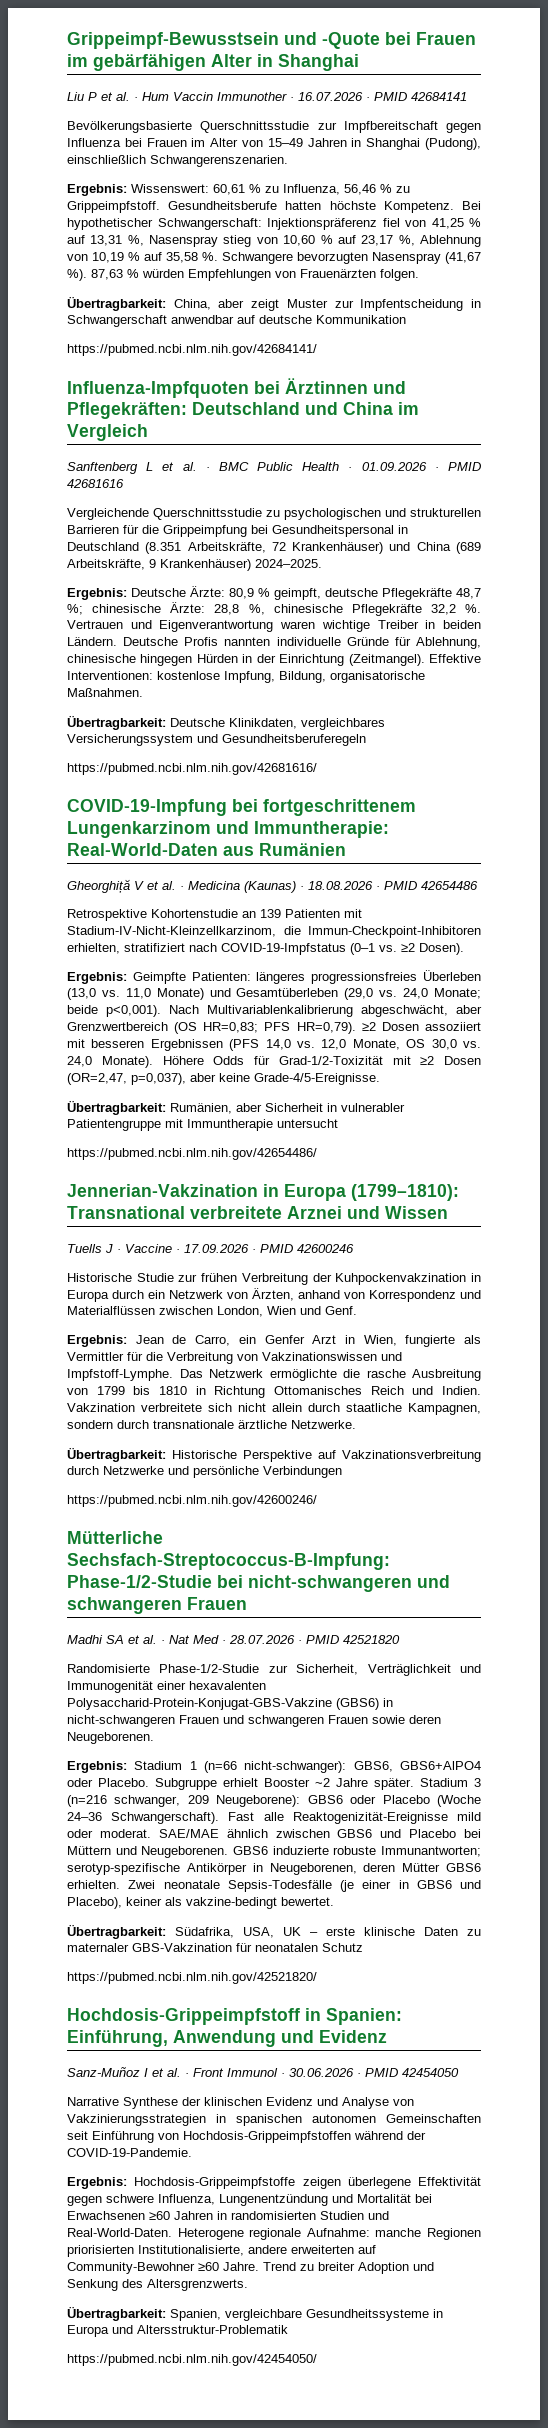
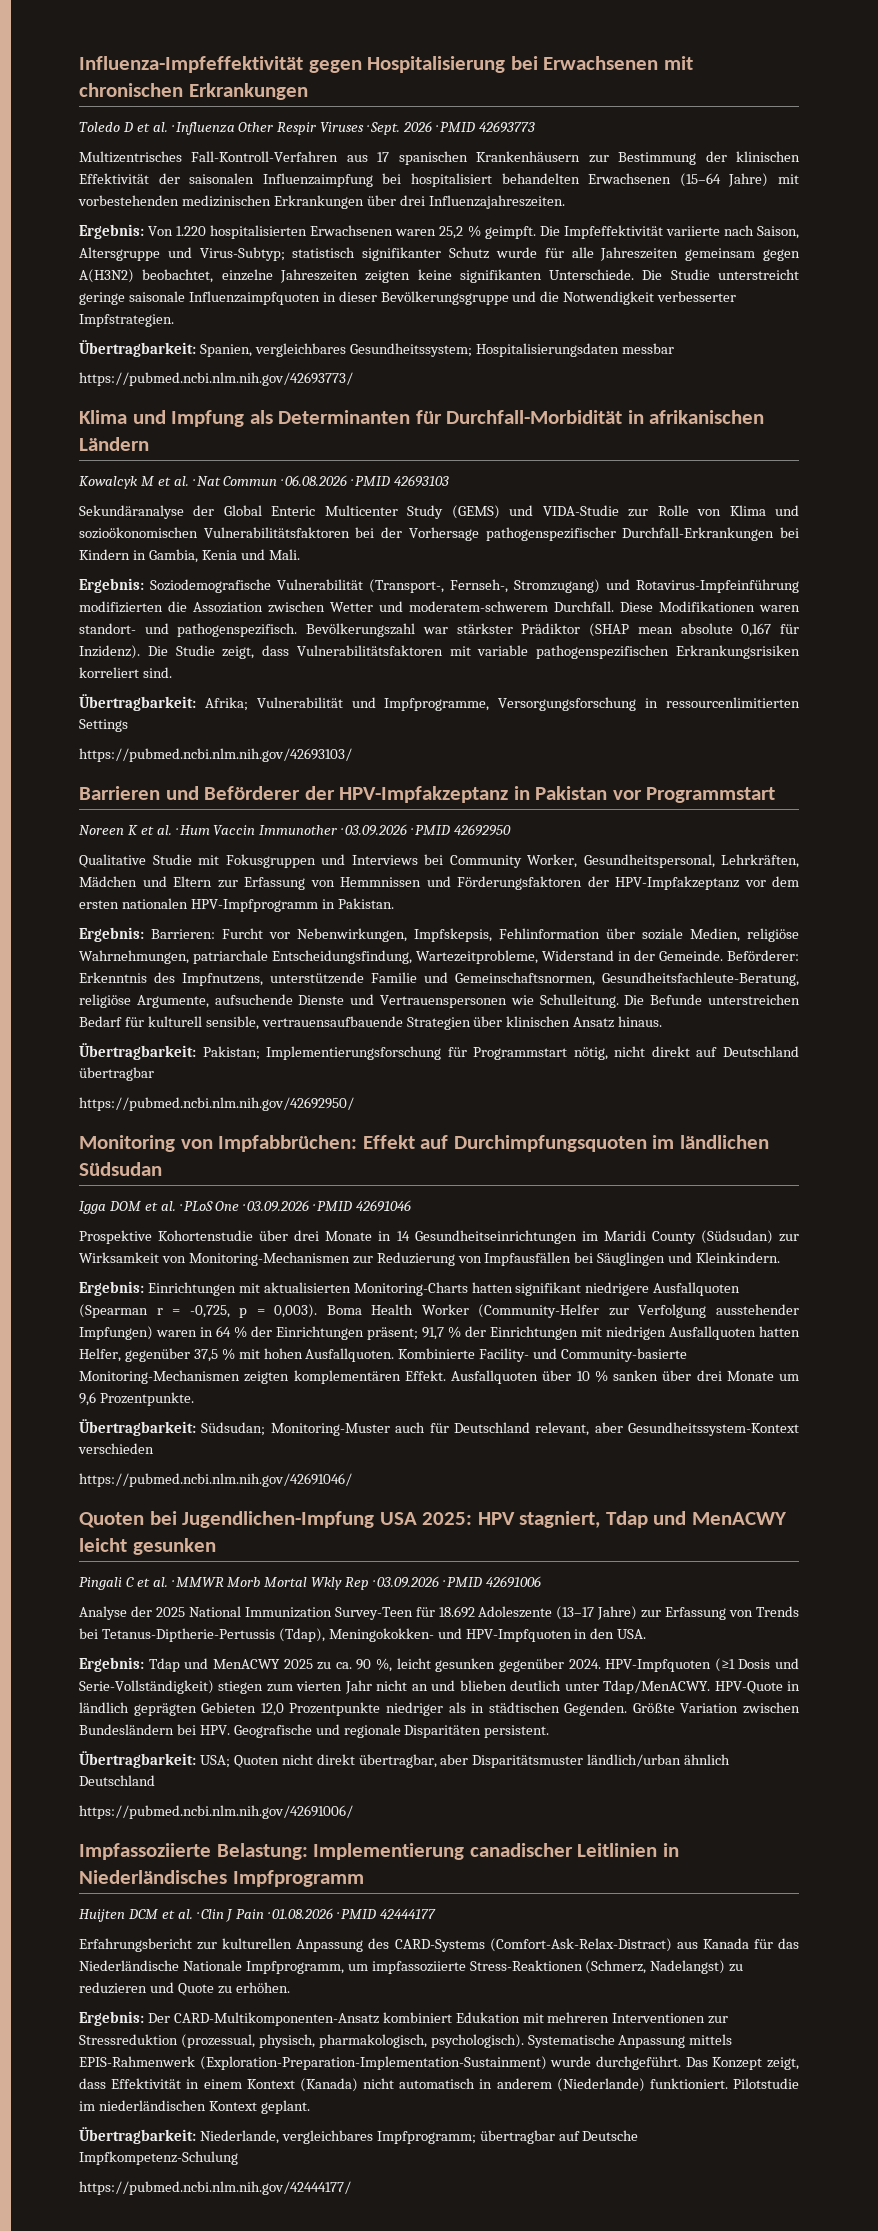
[67,32,476,49] [67,54,359,71] [67,92,97,101] Grippeimpf-Bewusstsein und -Quote bei Frauen im gebärfähigen Alter in Shanghai // Liu P -> [79,56,693,73] [79,83,308,100] [79,121,535,135] [79,151,801,165] [79,173,800,187] [78,195,565,209] [79,224,800,239] [79,247,800,261] [79,269,799,283] [79,291,737,305] [79,314,174,327] [79,340,674,357] [79,372,353,386] [79,410,765,427] [79,437,149,451] [79,475,450,489] [79,505,799,519] [79,527,799,541] [79,549,300,563] [79,578,799,593] [79,601,800,613] [79,623,800,637] [79,645,800,659] [79,667,172,678] [79,694,801,711] [79,719,128,732] [79,748,352,762] [79,786,776,803] [79,825,138,835] Influenza-Impfeffektivität gegen Hospitalisierung bei Erwachsenen mit chronischen Erkrankungen // Toledo D et al. · Influenza Other Respir Viruses · Sept. 2026 · PMID 42693773 // Multizentrisches Fall-Kontroll-Verfahren aus 17 spanischen Krankenhäusern zur Bestimmung der klinischen Effektivität der saisonalen Influenzaimpfung bei hospitalisiert behandelten Erwachsenen (15–64 Jahre) mit vorbestehenden medizinischen Erkrankungen über drei Influenzajahreszeiten. // Ergebnis: Von 1.220 hospitalisierten Erwachsenen waren 25,2 % geimpft. Die Impfeffektivität variierte nach Saison, Altersgruppe und Virus-Subtyp; statistisch signifikanter Schutz wurde für alle Jahreszeiten gemeinsam gegen A(H3N2) beobachtet, einzelne Jahreszeiten zeigten keine signifikanten Unterschiede. Die Studie unterstreicht geringe saisonale Influenzaimpfquoten in dieser Bevölkerungsgruppe und die Notwendigkeit verbesserter Impfstrategien. // Übertragbarkeit: Spanien, vergleichbares Gesundheitssystem; Hospitalisierungsdaten messbar // https://pubmed.ncbi.nlm.nih.gov/42693773/ // Klima und Impfung als Determinanten für Durchfall-Morbidität in afrikanischen Ländern // Kowalcyk M et al. · Nat Commun · 06.08.2026 · PMID 42693103 // Sekundäranalyse der Global Enteric Multicenter Study (GEMS) und VIDA-Studie zur Rolle von Klima und sozioökonomischen Vulnerabilitätsfaktoren bei der Vorhersage pathogenspezifischer Durchfall-Erkrankungen bei Kindern in Gambia, Kenia und Mali. // Ergebnis: Soziodemografische Vulnerabilität (Transport-, Fernseh-, Stromzugang) und Rotavirus-Impfeinführung modifizierten die Assoziation zwischen Wetter und moderatem-schwerem Durchfall. Diese Modifikationen waren standort- und pathogenspezifisch. Bevölkerungszahl war stärkster Prädiktor (SHAP mean absolute 0,167 für Inzidenz). Die Studie zeigt, dass Vulnerabilitätsfaktoren mit variable pathogenspezifischen Erkrankungsrisiken korreliert sind. // Übertragbarkeit: Afrika; Vulnerabilität und Impfprogramme, Versorgungsforschung in ressourcenlimitierten Settings // https://pubmed.ncbi.nlm.nih.gov/42693103/ // Barrieren und Beförderer der HPV-Impfakzeptanz in Pakistan vor Programmstart // Noreen K
[298,92,467,101] [67,121,481,133] [67,138,482,150] [67,155,288,167] [67,184,410,196] [67,201,481,213] [67,218,481,230] [67,235,482,247] [67,252,481,264] [67,269,419,281] [67,296,482,311] [67,315,406,327] [67,344,317,356] [67,378,406,398] [67,402,419,419] [67,424,148,441] [67,462,482,474] [67,479,124,488] [67,508,481,520] [67,525,408,537] [67,542,481,554] [67,559,322,571] [67,586,481,600] [67,602,481,616] [67,620,482,632] [67,637,482,649] [67,654,481,666] [67,671,425,683] [67,688,143,697] [67,715,385,730] [67,734,366,746] [67,763,317,775] [67,799,416,816] [67,821,389,838] [67,843,346,856] [67,879,478,893] [67,909,362,921] [67,926,481,938] [67,943,464,955] [67,970,482,984] [67,988,482,1000] [67,1005,482,1017] [67,1022,482,1034] [67,1039,481,1051] [67,1056,481,1068] [67,1073,380,1085] [67,1100,405,1115] [67,1119,338,1131] [67,1148,317,1160] [67,1184,459,1201] [67,1206,448,1219] [67,1244,354,1253] [67,1273,481,1285] [67,1288,481,1302] [67,1306,357,1317] [67,1335,481,1347] [67,1352,402,1364] [67,1369,481,1381] [67,1386,482,1398] [67,1403,481,1415] [67,1420,356,1429] [67,1447,481,1462] [67,1466,342,1478] [67,1495,317,1507] [67,1531,163,1544] [67,1553,390,1570] [67,1575,450,1592] [67,1597,247,1614] [67,1635,400,1644] [67,1664,481,1676] [67,1681,266,1693] [67,1698,393,1710] [67,1715,441,1727] [67,1732,154,1744] [67,1761,481,1773] [67,1778,481,1790] [67,1795,481,1807] [67,1812,481,1824] [67,1829,481,1838] [67,1846,481,1858] [67,1863,481,1875] [67,1880,481,1892] [67,1897,334,1909] [67,1924,481,1939] [67,1943,363,1952] [67,1972,317,1984] [67,2008,402,2025] [67,2030,387,2047] [67,2067,459,2077] [67,2097,414,2109] [67,2114,481,2126] [67,2131,426,2143] [67,2148,192,2157] [67,2177,481,2189] [67,2194,432,2206] [67,2211,389,2220] [67,2228,481,2240] [67,2245,376,2257] [67,2262,434,2274] [67,2279,248,2291] [67,2306,443,2321] [67,2325,288,2337] [67,2354,317,2366] 16.07.2026 · PMID 42684141 // Bevölkerungsbasierte Querschnittsstudie zur Impfbereitschaft gegen Influenza bei Frauen im Alter von 15–49 Jahren in Shanghai (Pudong), einschließlich Schwangerenszenarien. // Ergebnis: Wissenswert: 60,61 % zu Influenza, 56,46 % zu Grippeimpfstoff. Gesundheitsberufe hatten höchste Kompetenz. Bei hypothetischer Schwangerschaft: Injektionspräferenz fiel von 41,25 % auf 13,31 %, Nasenspray stieg von 10,60 % auf 23,17 %, Ablehnung von 10,19 % auf 35,58 %. Schwangere bevorzugten Nasenspray (41,67 %). 87,63 % würden Empfehlungen von Frauenärzten folgen. // Übertragbarkeit: China, aber zeigt Muster zur Impfentscheidung in Schwangerschaft anwendbar auf deutsche Kommunikation // https://pubmed.ncbi.nlm.nih.gov/42684141/ // Influenza-Impfquoten bei Ärztinnen und Pflegekräften: Deutschland und China im Vergleich // Sanftenberg L et al. · BMC Public Health · 01.09.2026 · PMID 42681616 // Vergleichende Querschnittsstudie zu psychologischen und strukturellen Barrieren für die Grippeimpfung bei Gesundheitspersonal in Deutschland (8.351 Arbeitskräfte, 72 Krankenhäuser) und China (689 Arbeitskräfte, 9 Krankenhäuser) 2024–2025. // Ergebnis: Deutsche Ärzte: 80,9 % geimpft, deutsche Pflegekräfte 48,7 %; chinesische Ärzte: 28,8 %, chinesische Pflegekräfte 32,2 %. Vertrauen und Eigenverantwortung waren wichtige Treiber in beiden Ländern. Deutsche Profis nannten individuelle Gründe für Ablehnung, chinesische hingegen Hürden in der Einrichtung (Zeitmangel). Effektive Interventionen: kostenlose Impfung, Bildung, organisatorische Maßnahmen. // Übertragbarkeit: Deutsche Klinikdaten, vergleichbares Versicherungssystem und Gesundheitsberuferegeln // https://pubmed.ncbi.nlm.nih.gov/42681616/ // COVID-19-Impfung bei fortgeschrittenem Lungenkarzinom und Immuntherapie: Real-World-Daten aus Rumänien // Gheorghiță V et al. · Medicina (Kaunas) · 18.08.2026 · PMID 42654486 // Retrospektive Kohortenstudie an 139 Patienten mit Stadium-IV-Nicht-Kleinzellkarzinom, die Immun-Checkpoint-Inhibitoren erhielten, stratifiziert nach COVID-19-Impfstatus (0–1 vs. ≥2 Dosen). // Ergebnis: Geimpfte Patienten: längeres progressionsfreies Überleben (13,0 vs. 11,0 Monate) und Gesamtüberleben (29,0 vs. 24,0 Monate; beide p<0,001). Nach Multivariablenkalibrierung abgeschwächt, aber Grenzwertbereich (OS HR=0,83; PFS HR=0,79). ≥2 Dosen assoziiert mit besseren Ergebnissen (PFS 14,0 vs. 12,0 Monate, OS 30,0 vs. 24,0 Monate). Höhere Odds für Grad-1/2-Toxizität mit ≥2 Dosen (OR=2,47, p=0,037), aber keine Grade-4/5-Ereignisse. // Übertragbarkeit: Rumänien, aber Sicherheit in vulnerabler Patientengruppe mit Immuntherapie untersucht // https://pubmed.ncbi.nlm.nih.gov/42654486/ // Jennerian-Vakzination in Europa (1799–1810): Transnational verbreitete Arznei und Wissen // Tuells J · Vaccine · 17.09.2026 · PMID 42600246 // Historische Studie zur frühen Verbreitung der Kuhpockenvakzination in Europa durch ein Netzwerk von Ärzten, anhand von Korrespondenz und Materialflüssen zwischen London, Wien und Genf. // Ergebnis: Jean de Carro, ein Genfer Arzt in Wien, fungierte als Vermittler für die Verbreitung von Vakzinationswissen und Impfstoff-Lymphe. Das Netzwerk ermöglichte die rasche Ausbreitung von 1799 bis 1810 in Richtung Ottomanisches Reich und Indien. Vakzination verbreitete sich nicht allein durch staatliche Kampagnen, sondern durch transnationale ärztliche Netzwerke. // Übertragbarkeit: Historische Perspektive auf Vakzinationsverbreitung durch Netzwerke und persönliche Verbindungen // https://pubmed.ncbi.nlm.nih.gov/42600246/ // Mütterliche Sechsfach-Streptococcus-B-Impfung: Phase-1/2-Studie bei nicht-schwangeren und schwangeren Frauen // Madhi SA et al. · Nat Med · 28.07.2026 · PMID 42521820 // Randomisierte Phase-1/2-Studie zur Sicherheit, Verträglichkeit und Immunogenität einer hexavalenten Polysaccharid-Protein-Konjugat-GBS-Vakzine (GBS6) in nicht-schwangeren Frauen und schwangeren Frauen sowie deren Neugeborenen. // Ergebnis: Stadium 1 (n=66 nicht-schwanger): GBS6, GBS6+AlPO4 oder Placebo. Subgruppe erhielt Booster ~2 Jahre später. Stadium 3 (n=216 schwanger, 209 Neugeborene): GBS6 oder Placebo (Woche 24–36 Schwangerschaft). Fast alle Reaktogenizität-Ereignisse mild oder moderat. SAE/MAE ähnlich zwischen GBS6 und Placebo bei Müttern und Neugeborenen. GBS6 induzierte robuste Immunantworten; serotyp-spezifische Antikörper in Neugeborenen, deren Mütter GBS6 erhielten. Zwei neonatale Sepsis-Todesfälle (je einer in GBS6 und Placebo), keiner als vakzine-bedingt bewertet. // Übertragbarkeit: Südafrika, USA, UK – erste klinische Daten zu maternaler GBS-Vakzination für neonatalen Schutz // https://pubmed.ncbi.nlm.nih.gov/42521820/ // Hochdosis-Grippeimpfstoff in Spanien: Einführung, Anwendung und Evidenz // Sanz-Muñoz I et al. · Front Immunol · 30.06.2026 · PMID 42454050 // Narrative Synthese der klinischen Evidenz und Analyse von Vakzinierungsstrategien in spanischen autonomen Gemeinschaften seit Einführung von Hochdosis-Grippeimpfstoffen während der COVID-19-Pandemie. // Ergebnis: Hochdosis-Grippeimpfstoffe zeigen überlegene Effektivität gegen schwere Influenza, Lungenentzündung und Mortalität bei Erwachsenen ≥60 Jahren in randomisierten Studien und Real-World-Daten. Heterogene regionale Aufnahme: manche Regionen priorisierten Institutionalisierte, andere erweiterten auf Community-Bewohner ≥60 Jahre. Trend zu breiter Adoption und Senkung des Altersgrenzwerts. // Übertragbarkeit: Spanien, vergleichbare Gesundheitssysteme in Europa und Altersstruktur-Problematik // https://pubmed.ncbi.nlm.nih.gov/42454050/ -> [345,824,511,836] [79,854,799,868] [79,876,799,890] [79,898,394,912] [79,927,799,942] [79,950,799,964] [79,972,799,986] [79,994,800,1008] [79,1016,663,1030] [79,1043,799,1060] [79,1067,154,1081] [79,1097,354,1111] [79,1135,769,1152] [79,1162,162,1176] [79,1200,412,1214] [79,1230,800,1244] [79,1252,781,1266] [79,1281,741,1296] [79,1304,800,1318] [79,1326,800,1340] [79,1348,688,1362] [79,1370,799,1384] [79,1392,194,1406] [79,1419,799,1436] [78,1443,154,1454] [79,1473,352,1487] [79,1511,787,1528] [79,1538,216,1555] [79,1576,541,1590] [79,1606,800,1620] [79,1628,647,1642] [79,1657,799,1672] [79,1680,800,1694] [79,1702,801,1716] [79,1724,550,1738] [79,1751,731,1768] [79,1775,155,1786] [79,1805,353,1819] [79,1843,679,1860] [79,1870,364,1887] [79,1908,436,1922] [79,1938,800,1952] [79,1960,744,1974] [79,1982,290,1996] [79,2011,729,2026] [79,2034,733,2048] [79,2056,799,2070] [79,2078,799,2092] [79,2100,310,2114] [79,2127,639,2144] [79,2151,238,2165] [79,2181,351,2195] 03.09.2026 · PMID 42692950 // Qualitative Studie mit Fokusgruppen und Interviews bei Community Worker, Gesundheitspersonal, Lehrkräften, Mädchen und Eltern zur Erfassung von Hemmnissen und Förderungsfaktoren der HPV-Impfakzeptanz vor dem ersten nationalen HPV-Impfprogramm in Pakistan. // Ergebnis: Barrieren: Furcht vor Nebenwirkungen, Impfskepsis, Fehlinformation über soziale Medien, religiöse Wahrnehmungen, patriarchale Entscheidungsfindung, Wartezeitprobleme, Widerstand in der Gemeinde. Beförderer: Erkenntnis des Impfnutzens, unterstützende Familie und Gemeinschaftsnormen, Gesundheitsfachleute-Beratung, religiöse Argumente, aufsuchende Dienste und Vertrauenspersonen wie Schulleitung. Die Befunde unterstreichen Bedarf für kulturell sensible, vertrauensaufbauende Strategien über klinischen Ansatz hinaus. // Übertragbarkeit: Pakistan; Implementierungsforschung für Programmstart nötig, nicht direkt auf Deutschland übertragbar // https://pubmed.ncbi.nlm.nih.gov/42692950/ // Monitoring von Impfabbrüchen: Effekt auf Durchimpfungsquoten im ländlichen Südsudan // Igga DOM et al. · PLoS One · 03.09.2026 · PMID 42691046 // Prospektive Kohortenstudie über drei Monate in 14 Gesundheitseinrichtungen im Maridi County (Südsudan) zur Wirksamkeit von Monitoring-Mechanismen zur Reduzierung von Impfausfällen bei Säuglingen und Kleinkindern. // Ergebnis: Einrichtungen mit aktualisierten Monitoring-Charts hatten signifikant niedrigere Ausfallquoten (Spearman r = -0,725, p = 0,003). Boma Health Worker (Community-Helfer zur Verfolgung ausstehender Impfungen) waren in 64 % der Einrichtungen präsent; 91,7 % der Einrichtungen mit niedrigen Ausfallquoten hatten Helfer, gegenüber 37,5 % mit hohen Ausfallquoten. Kombinierte Facility- und Community-basierte Monitoring-Mechanismen zeigten komplementären Effekt. Ausfallquoten über 10 % sanken über drei Monate um 9,6 Prozentpunkte. // Übertragbarkeit: Südsudan; Monitoring-Muster auch für Deutschland relevant, aber Gesundheitssystem-Kontext verschieden // https://pubmed.ncbi.nlm.nih.gov/42691046/ // Quoten bei Jugendlichen-Impfung USA 2025: HPV stagniert, Tdap und MenACWY leicht gesunken // Pingali C et al. · MMWR Morb Mortal Wkly Rep · 03.09.2026 · PMID 42691006 // Analyse der 2025 National Immunization Survey-Teen für 18.692 Adoleszente (13–17 Jahre) zur Erfassung von Trends bei Tetanus-Diptherie-Pertussis (Tdap), Meningokokken- und HPV-Impfquoten in den USA. // Ergebnis: Tdap und MenACWY 2025 zu ca. 90 %, leicht gesunken gegenüber 2024. HPV-Impfquoten (≥1 Dosis und Serie-Vollständigkeit) stiegen zum vierten Jahr nicht an und blieben deutlich unter Tdap/MenACWY. HPV-Quote in ländlich geprägten Gebieten 12,0 Prozentpunkte niedriger als in städtischen Gegenden. Größte Variation zwischen Bundesländern bei HPV. Geografische und regionale Disparitäten persistent. // Übertragbarkeit: USA; Quoten nicht direkt übertragbar, aber Disparitätsmuster ländlich/urban ähnlich Deutschland // https://pubmed.ncbi.nlm.nih.gov/42691006/ // Impfassoziierte Belastung: Implementierung canadischer Leitlinien in Niederländisches Impfprogramm // Huijten DCM et al. · Clin J Pain · 01.08.2026 · PMID 42444177 // Erfahrungsbericht zur kulturellen Anpassung des CARD-Systems (Comfort-Ask-Relax-Distract) aus Kanada für das Niederländische Nationale Impfprogramm, um impfassoziierte Stress-Reaktionen (Schmerz, Nadelangst) zu reduzieren und Quote zu erhöhen. // Ergebnis: Der CARD-Multikomponenten-Ansatz kombiniert Edukation mit mehreren Interventionen zur Stressreduktion (prozessual, physisch, pharmakologisch, psychologisch). Systematische Anpassung mittels EPIS-Rahmenwerk (Exploration-Preparation-Implementation-Sustainment) wurde durchgeführt. Das Konzept zeigt, dass Effektivität in einem Kontext (Kanada) nicht automatisch in anderem (Niederlande) funktioniert. Pilotstudie im niederländischen Kontext geplant. // Übertragbarkeit: Niederlande, vergleichbares Impfprogramm; übertragbar auf Deutsche Impfkompetenz-Schulung // https://pubmed.ncbi.nlm.nih.gov/42444177/

